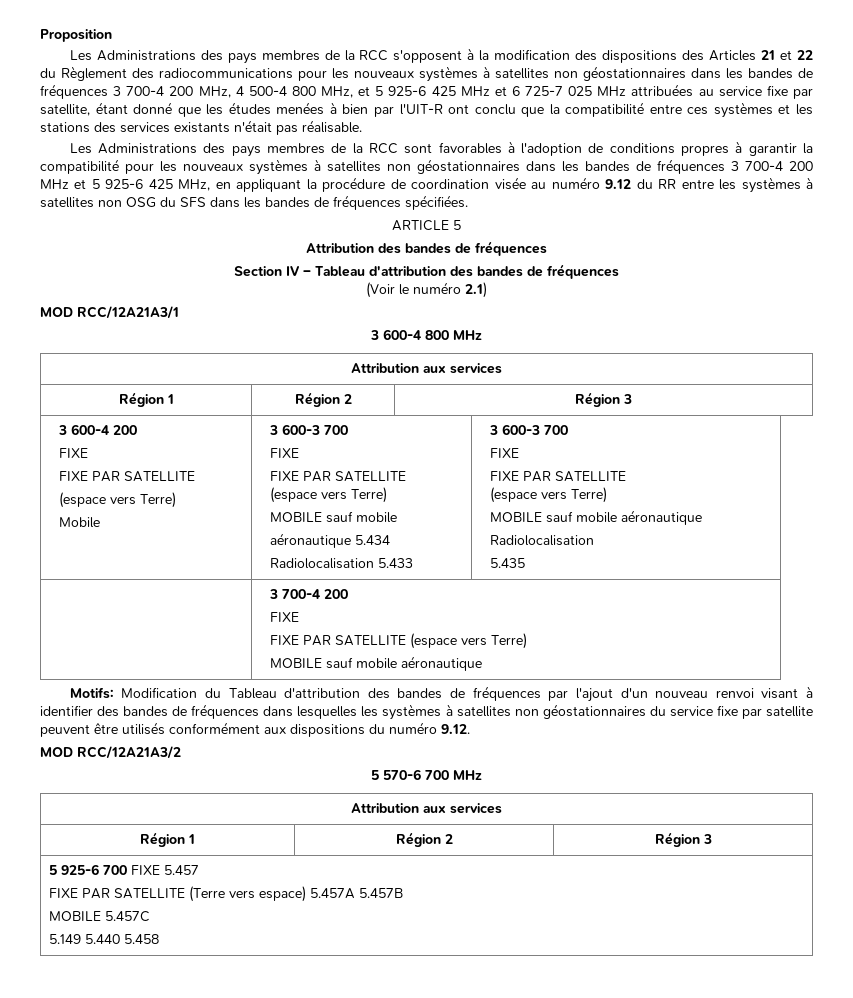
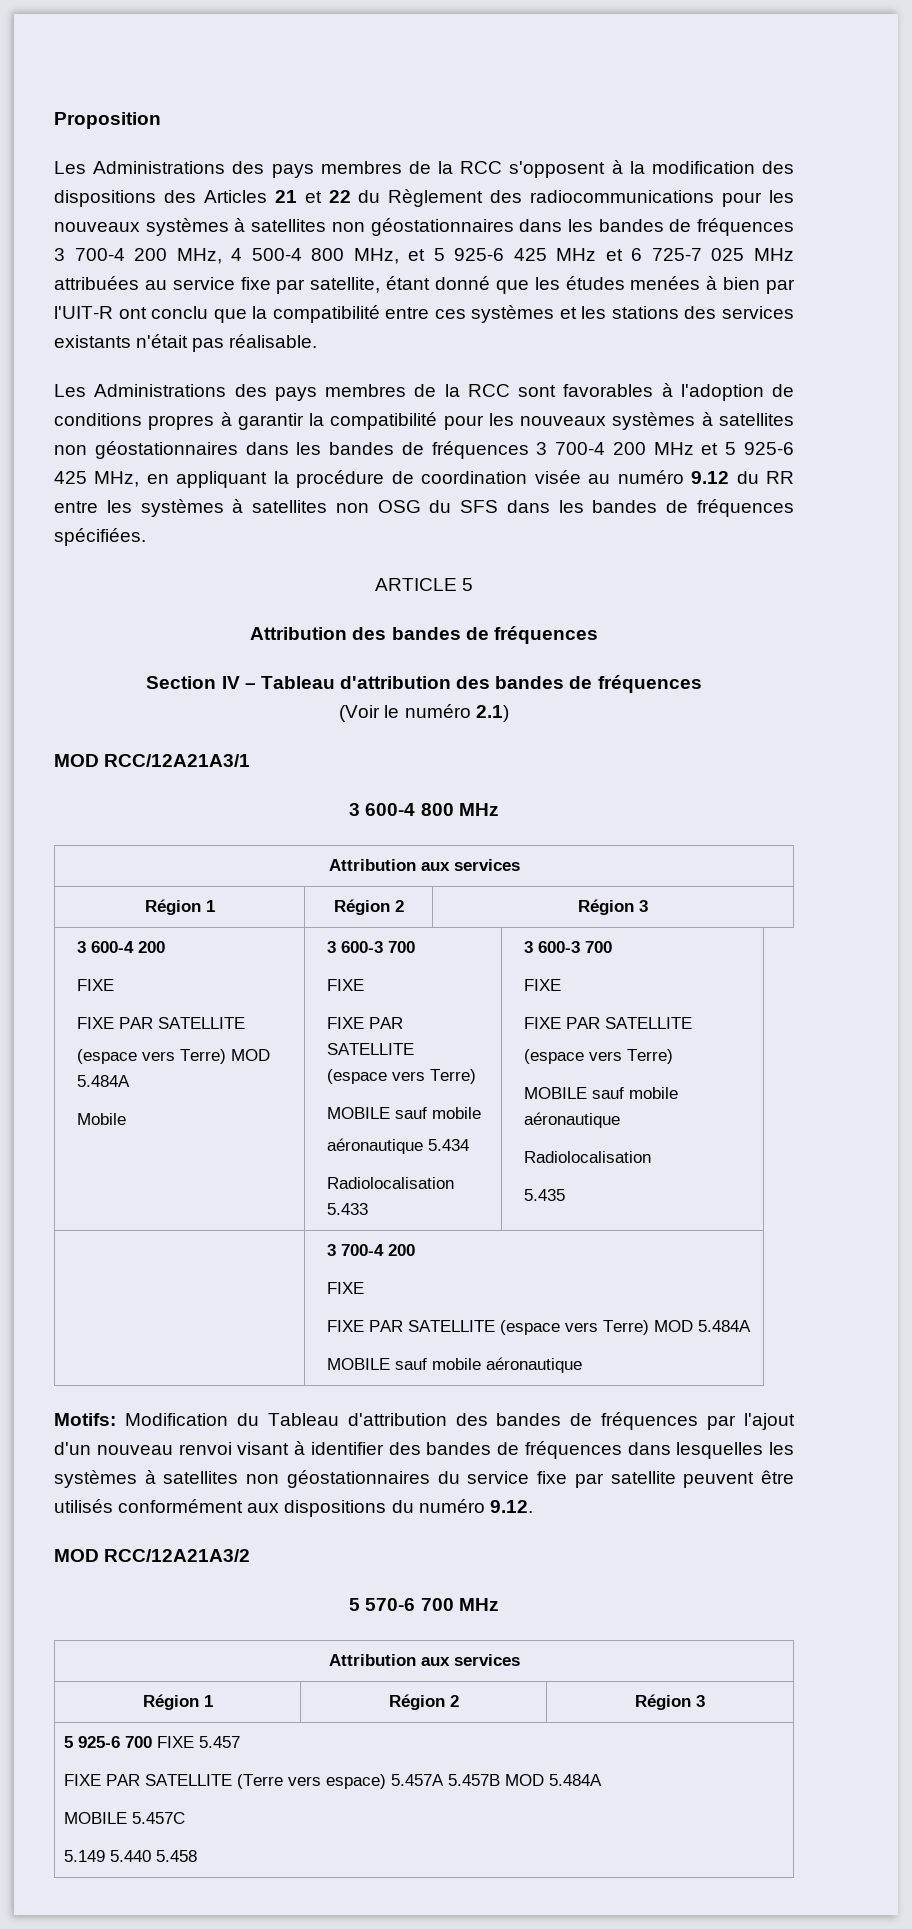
(176, 500) none -> [230,1049,270,1061] [76,1075,130,1087] MOD 5.484A
(527, 641) none -> [653,1320,751,1332] MOD 5.484A
(403, 893) none -> [504,1774,602,1786] MOD 5.484A

